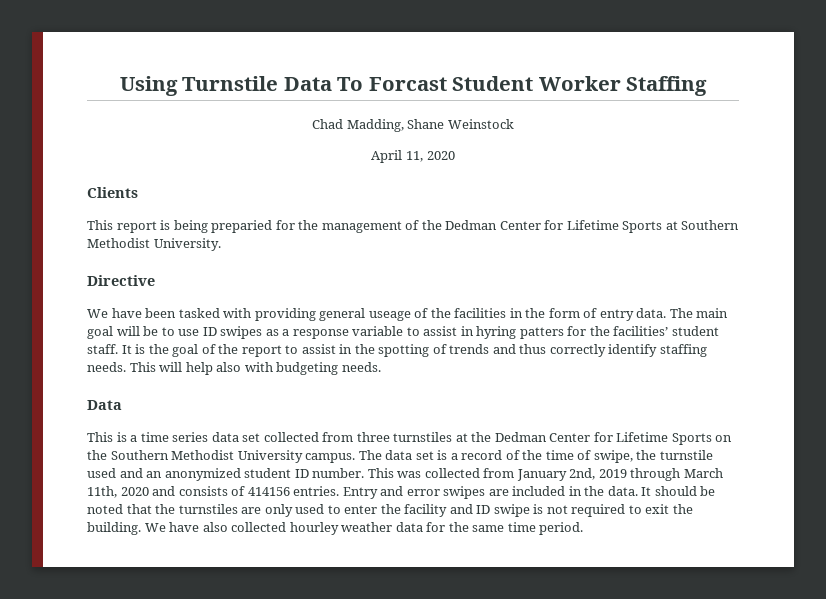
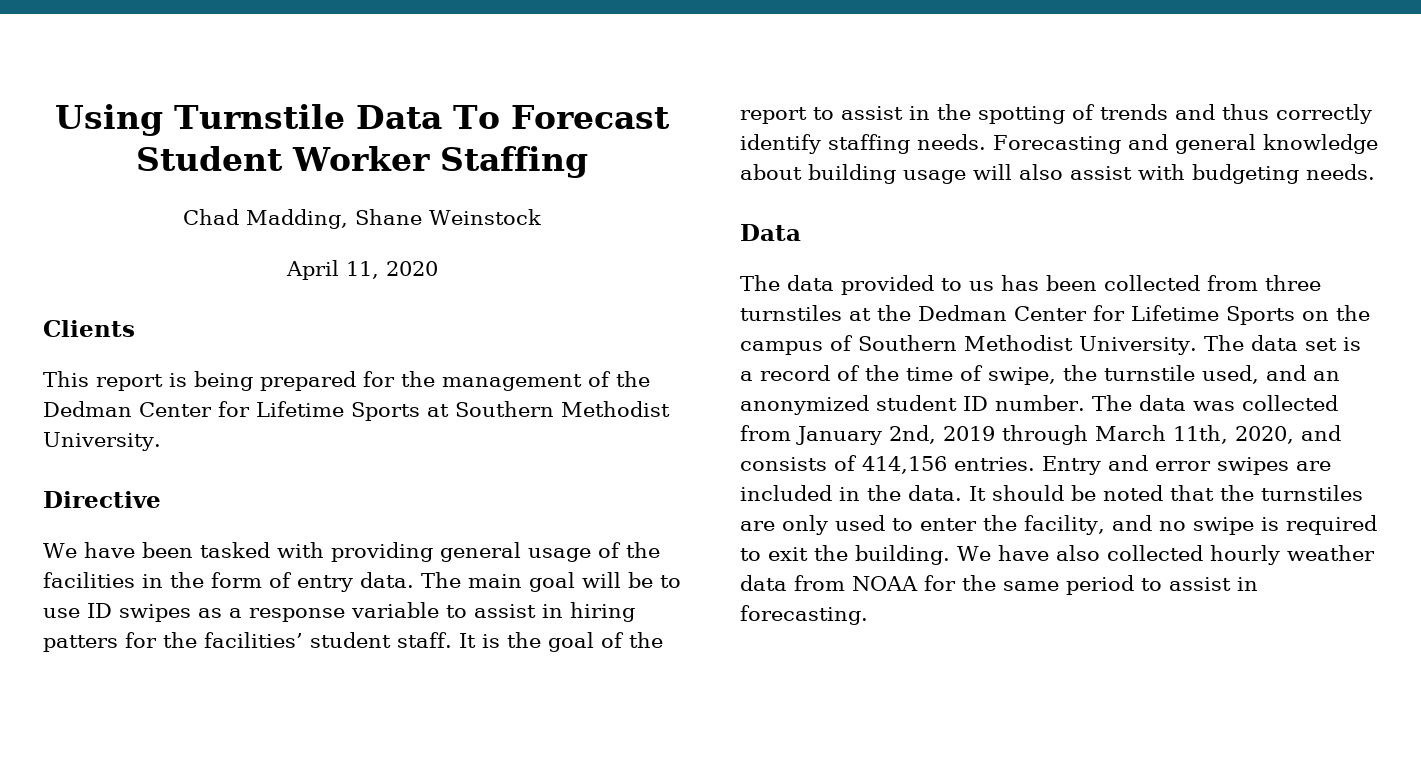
[368,77,447,91] Forcast -> [510,105,670,129] Forecast
[211,220,273,233] preparied -> [260,371,356,391] prepared
[368,311,411,321] useage -> [527,548,591,562] usage
[476,326,517,339] hyring -> [570,602,635,622] hiring
[129,362,381,375] [87,400,122,410] [87,432,261,442] This will help also with budgeting needs. // Data // This is a time series data set -> [993,134,1378,154] [740,164,1375,184] [740,224,801,241] [740,275,1097,295] Forecasting and general knowledge about building usage will also assist with budgeting needs. // Data // The data provided to us has been
[110,450,356,463] Southern Methodist University campus. -> [740,335,1197,355] campus of Southern Methodist University.
[87,468,116,478] used -> [1202,365,1259,384] used,
[367,468,394,478] This -> [1091,395,1186,411] The data
[120,487,149,496] 2020 -> [1235,426,1294,444] 2020,
[247,487,290,496] 414156 -> [862,456,947,474] 414,156
[404,504,491,517] facility and ID -> [1024,515,1186,535] facility, and no
[546,505,568,514] not -> (1279, 524) none
[289,522,339,535] hourley -> [1209,545,1280,565] hourly
(423, 527) none -> [794,575,918,591] from NOAA
[507,522,584,535] time period. -> [1066,575,1258,595] [740,605,868,625] period to assist in forecasting.

